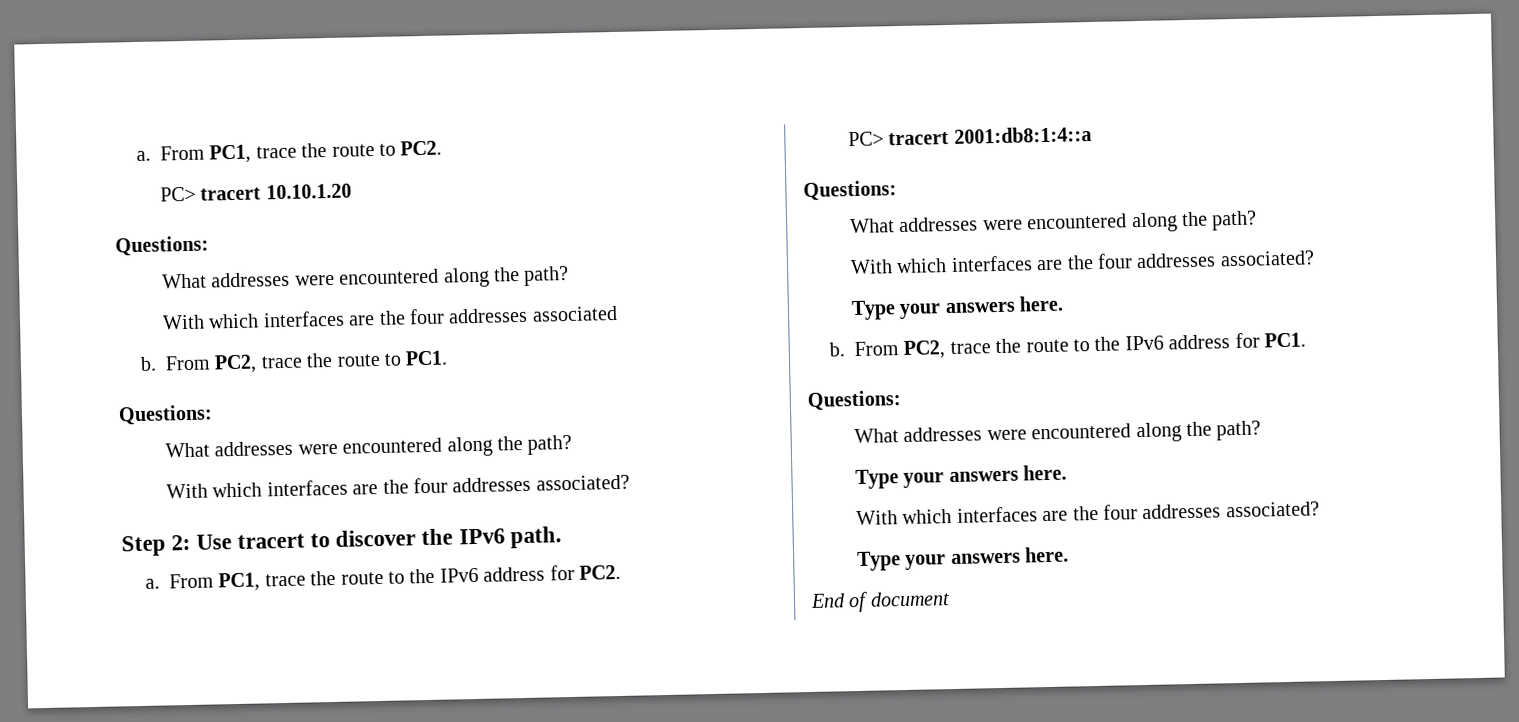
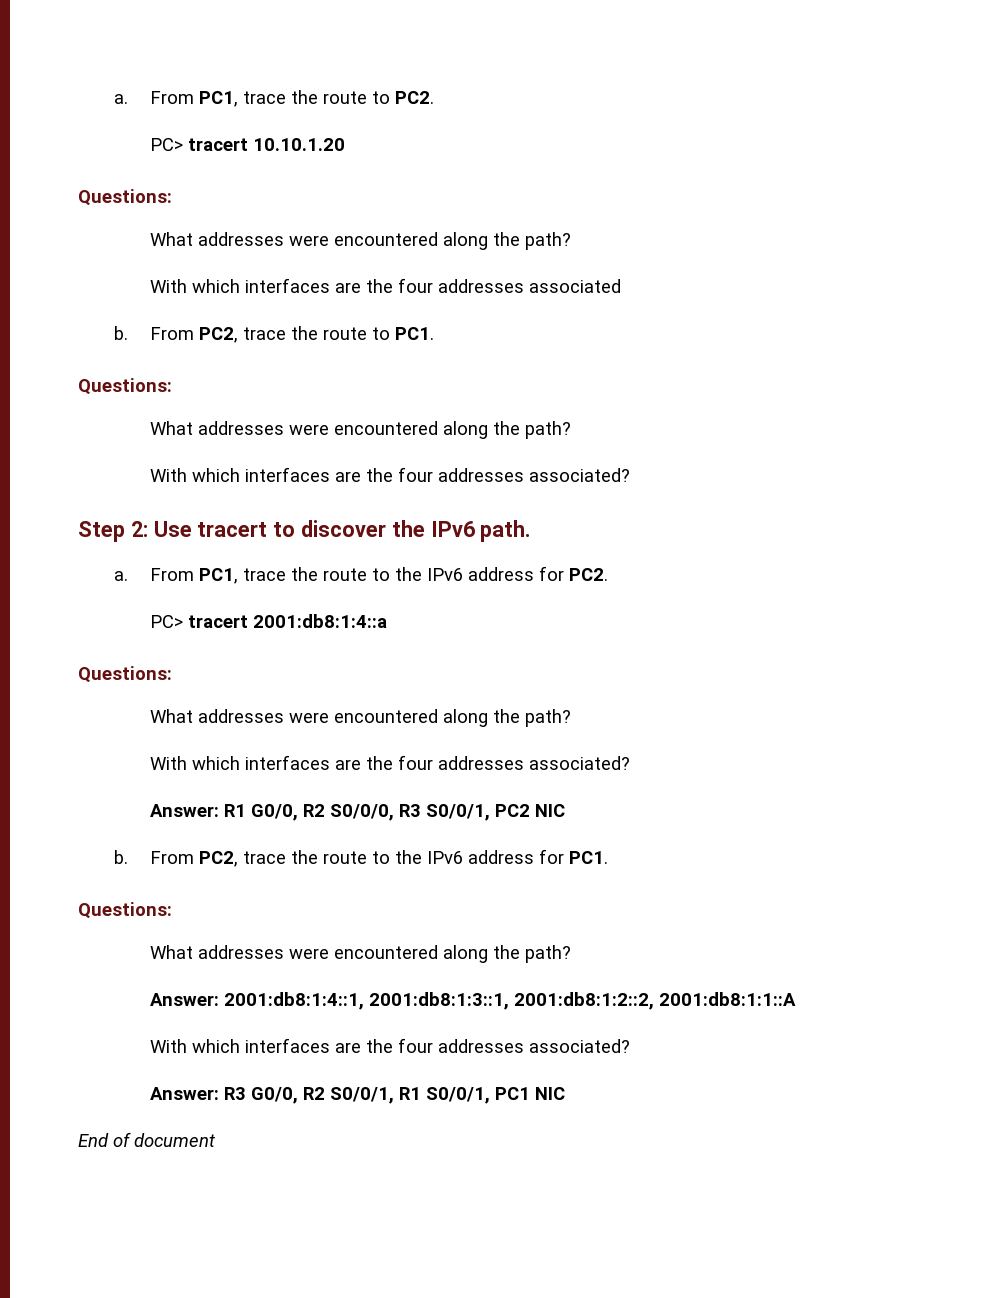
[851,295,1065,321] Type your answers here. -> [150,804,566,821] Answer: R1 G0/0, R2 S0/0/0, R3 S0/0/1, PC2 NIC
[855,464,1068,490] [856,501,1320,526] [857,546,1070,571] Type your answers here. // With which interfaces are the four addresses associated? // Type your answers here. -> [150,992,797,1010] [150,1038,631,1053] [150,1087,566,1104] Answer: 2001:db8:1:4::1, 2001:db8:1:3::1, 2001:db8:1:2::2, 2001:db8:1:1::A // With which interfaces are the four addresses associated? // Answer: R3 G0/0, R2 S0/0/1, R1 S0/0/1, PC1 NIC

